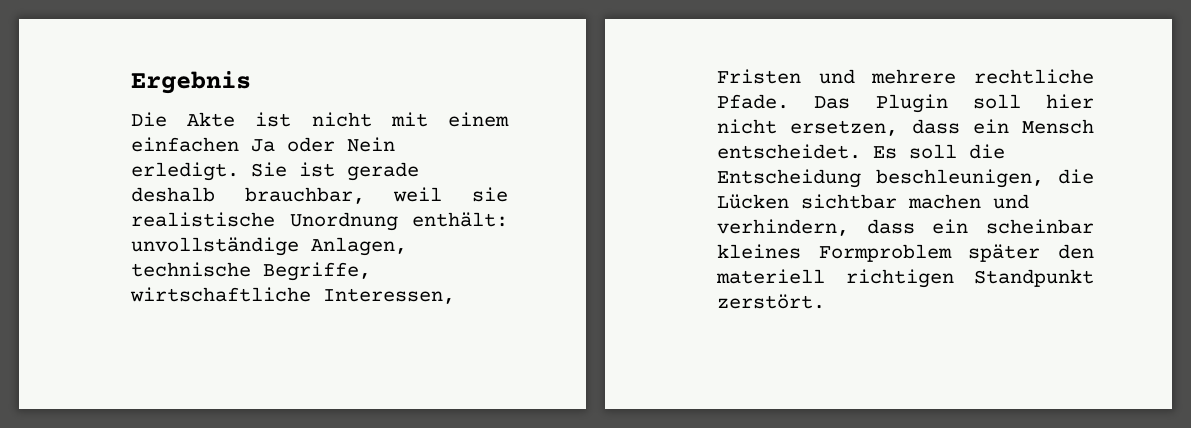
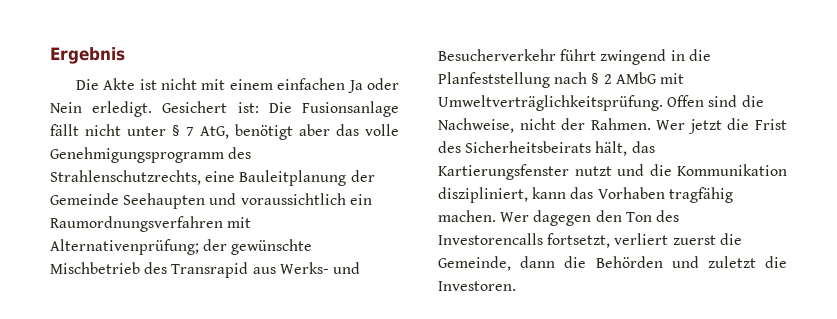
[251,162,419,181] [131,187,509,204] [131,212,508,231] [131,237,407,256] [131,262,371,281] [130,287,455,304] [717,69,1094,84] [717,94,1094,113] [717,119,1094,136] [717,144,1005,159] [717,169,1094,188] [717,194,1029,209] [717,219,1094,236] [717,244,1094,262] [716,269,1094,288] [717,294,825,309] Sie ist gerade deshalb brauchbar, weil sie realistische Unordnung enthält: unvollständige Anlagen, technische Begriffe, wirtschaftliche Interessen, Fristen und mehrere rechtliche Pfade. Das Plugin soll hier nicht ersetzen, dass ein Mensch entscheidet. Es soll die Entscheidung beschleunigen, die Lücken sichtbar machen und verhindern, dass ein scheinbar kleines Formproblem später den materiell richtigen Standpunkt zerstört. -> [162,101,399,117] [50,124,399,140] [50,147,252,163] [50,170,375,186] [50,193,372,209] [50,216,252,232] [50,239,313,255] [50,262,360,278] [438,49,711,65] [438,72,684,88] [438,95,764,111] [438,118,787,134] [438,141,655,156] [438,164,787,180] [438,187,733,203] [438,210,679,226] [438,233,742,248] [438,256,787,271] [438,281,516,291] Gesichert ist: Die Fusionsanlage fällt nicht unter § 7 AtG, benötigt aber das volle Genehmigungsprogramm des Strahlenschutzrechts, eine Bauleitplanung der Gemeinde Seehaupten und voraussichtlich ein Raumordnungsverfahren mit Alternativenprüfung; der gewünschte Mischbetrieb des Transrapid aus Werks- und Besucherverkehr führt zwingend in die Planfeststellung nach § 2 AMbG mit Umweltverträglichkeitsprüfung. Offen sind die Nachweise, nicht der Rahmen. Wer jetzt die Frist des Sicherheitsbeirats hält, das Kartierungsfenster nutzt und die Kommunikation diszipliniert, kann das Vorhaben tragfähig machen. Wer dagegen den Ton des Investorencalls fortsetzt, verliert zuerst die Gemeinde, dann die Behörden und zuletzt die Investoren.

